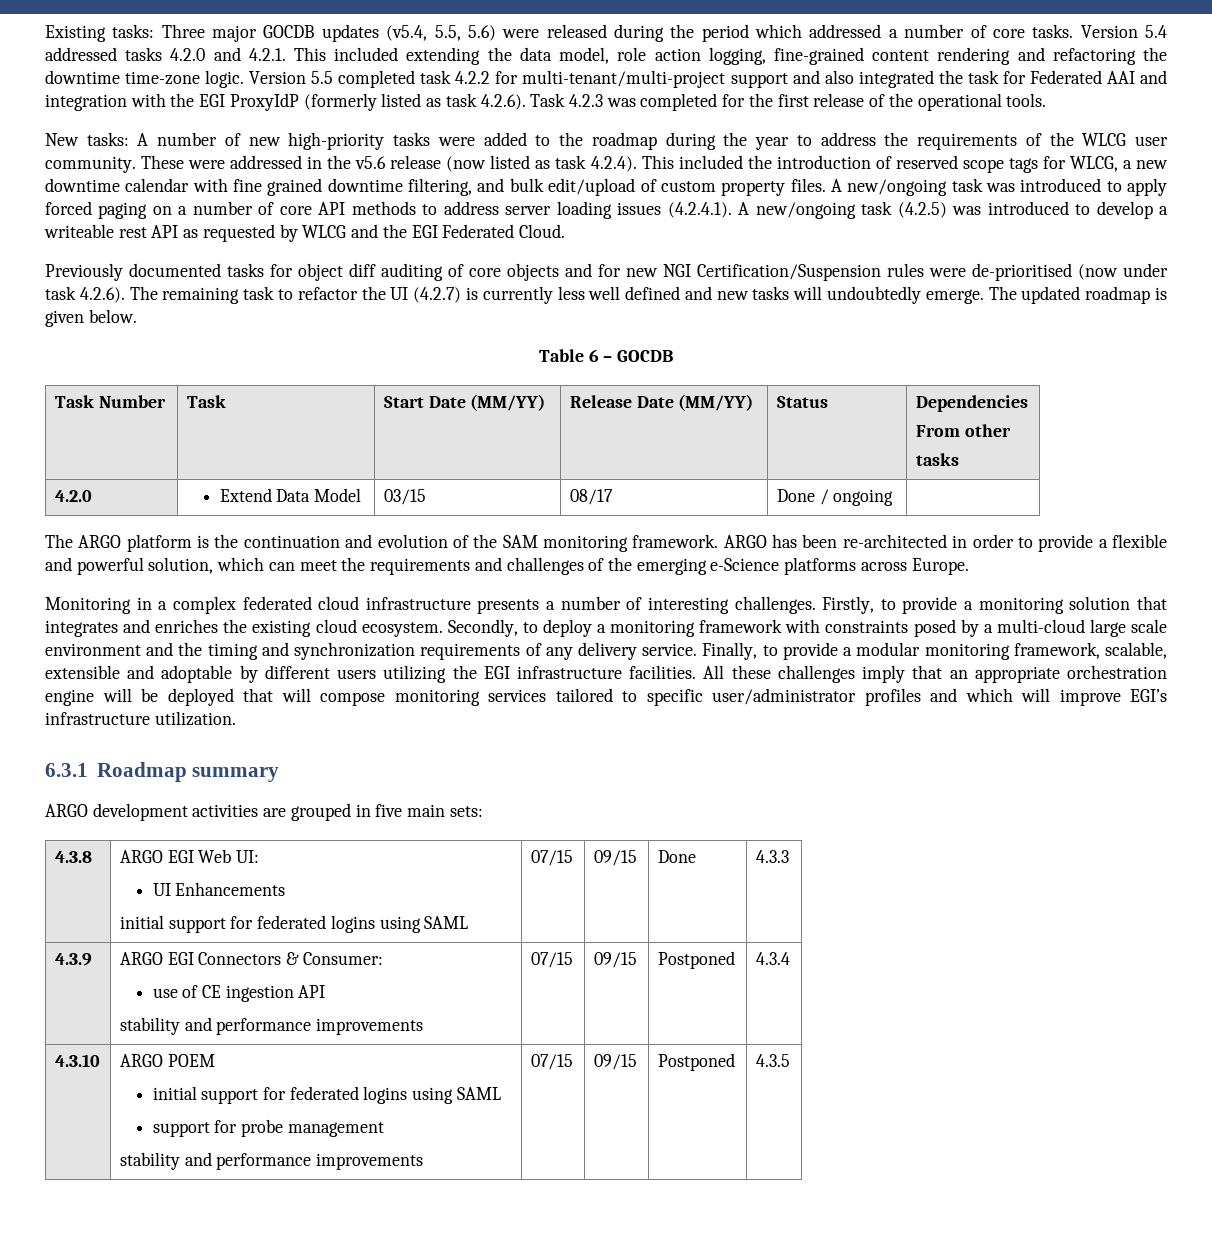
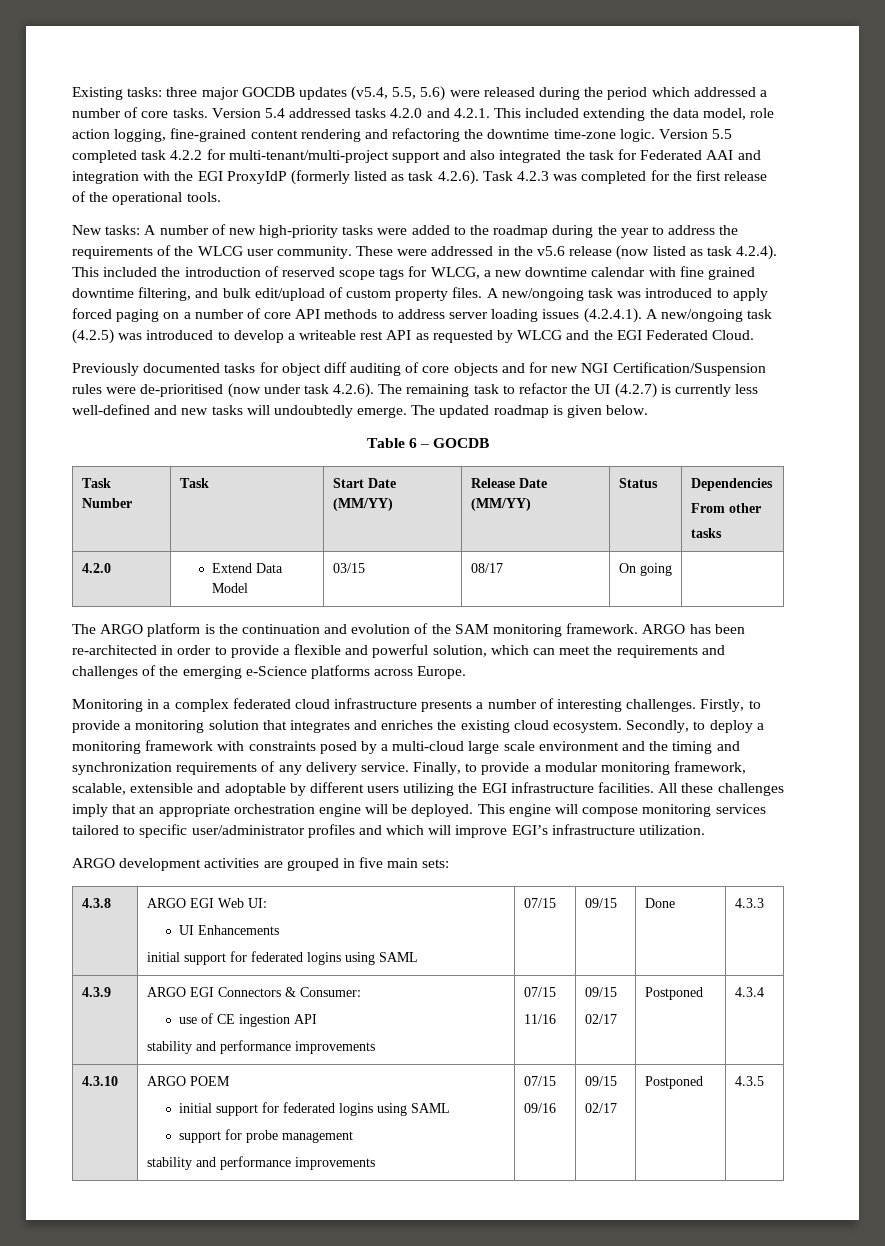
[161,24,205,38] Three -> [166,87,198,97] three
[588,286,681,300] well defined -> [72,404,150,415] well-defined
[776,489,894,506] Done / ongoing -> [618,563,672,576] On going
[167,688,273,706] deployed that -> [411,804,551,817] deployed. This engine
[45,762,280,782] // 6.3.1 Roadmap summary -> (706, 830) none
[593,952,637,968] | 09/15 -> [523,1014,556,1024] [584,987,617,997] [584,1014,617,1024] // 11/16 | 09/15 // 02/17
[593,1054,637,1070] | 09/15 -> [523,1103,556,1113] [584,1076,617,1086] [584,1103,617,1113] // 09/16 | 09/15 // 02/17

